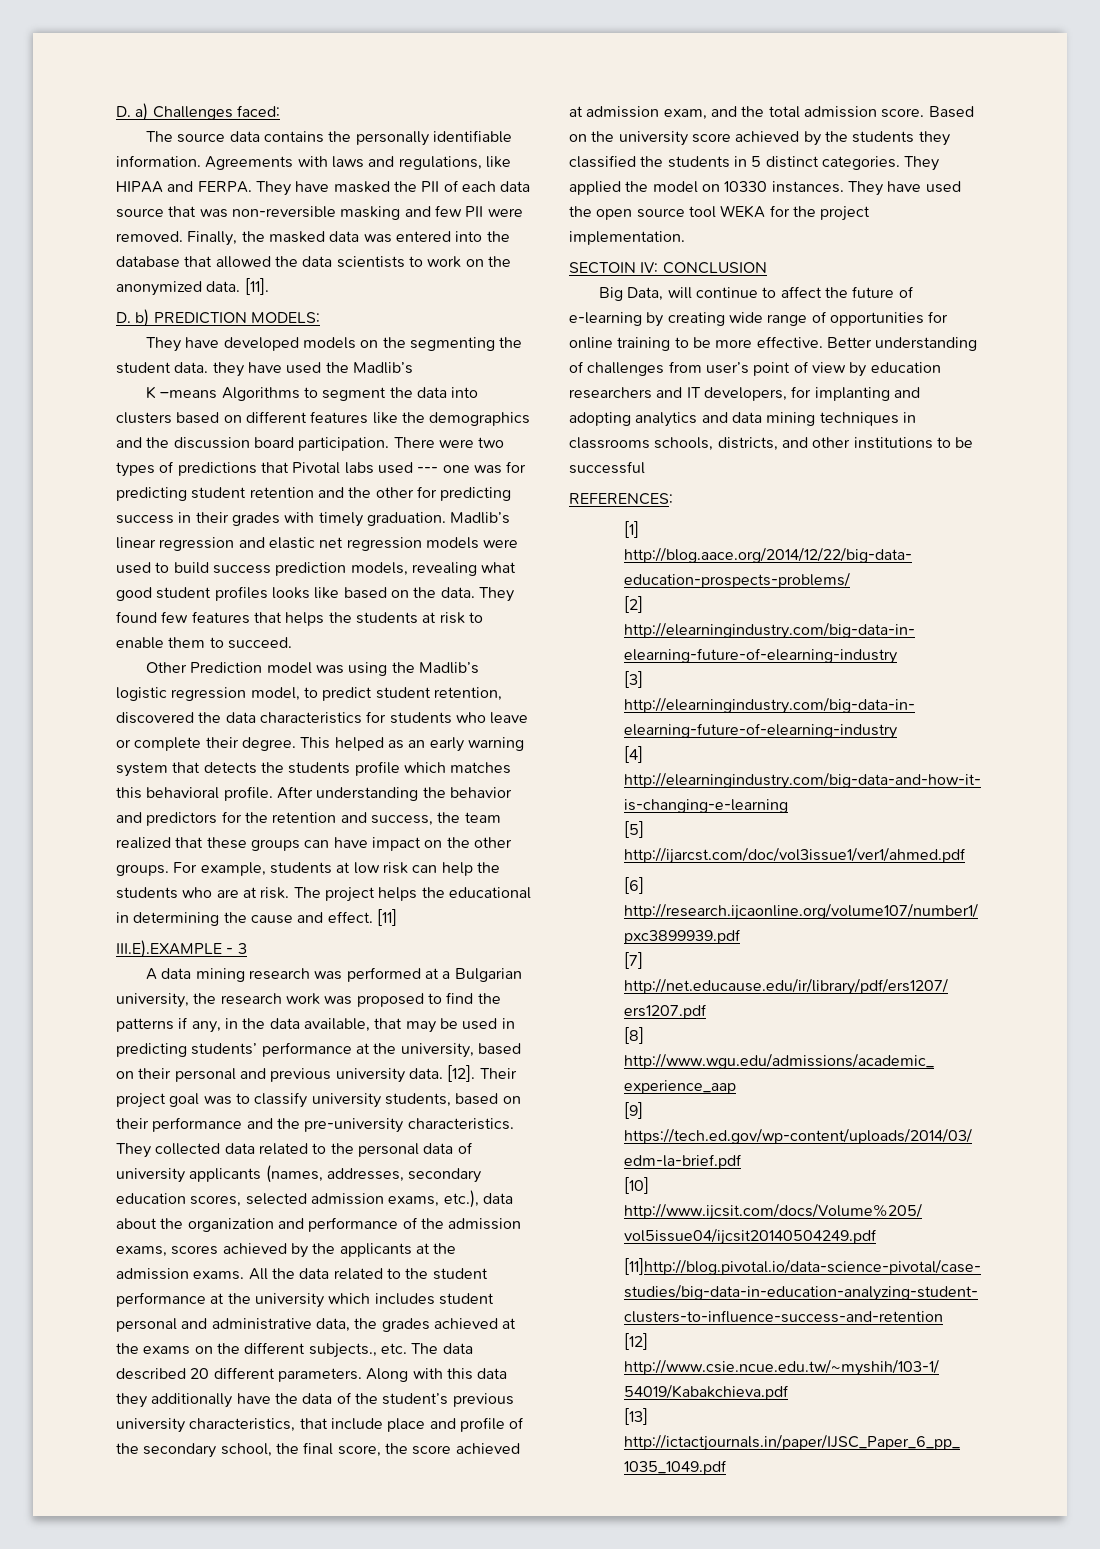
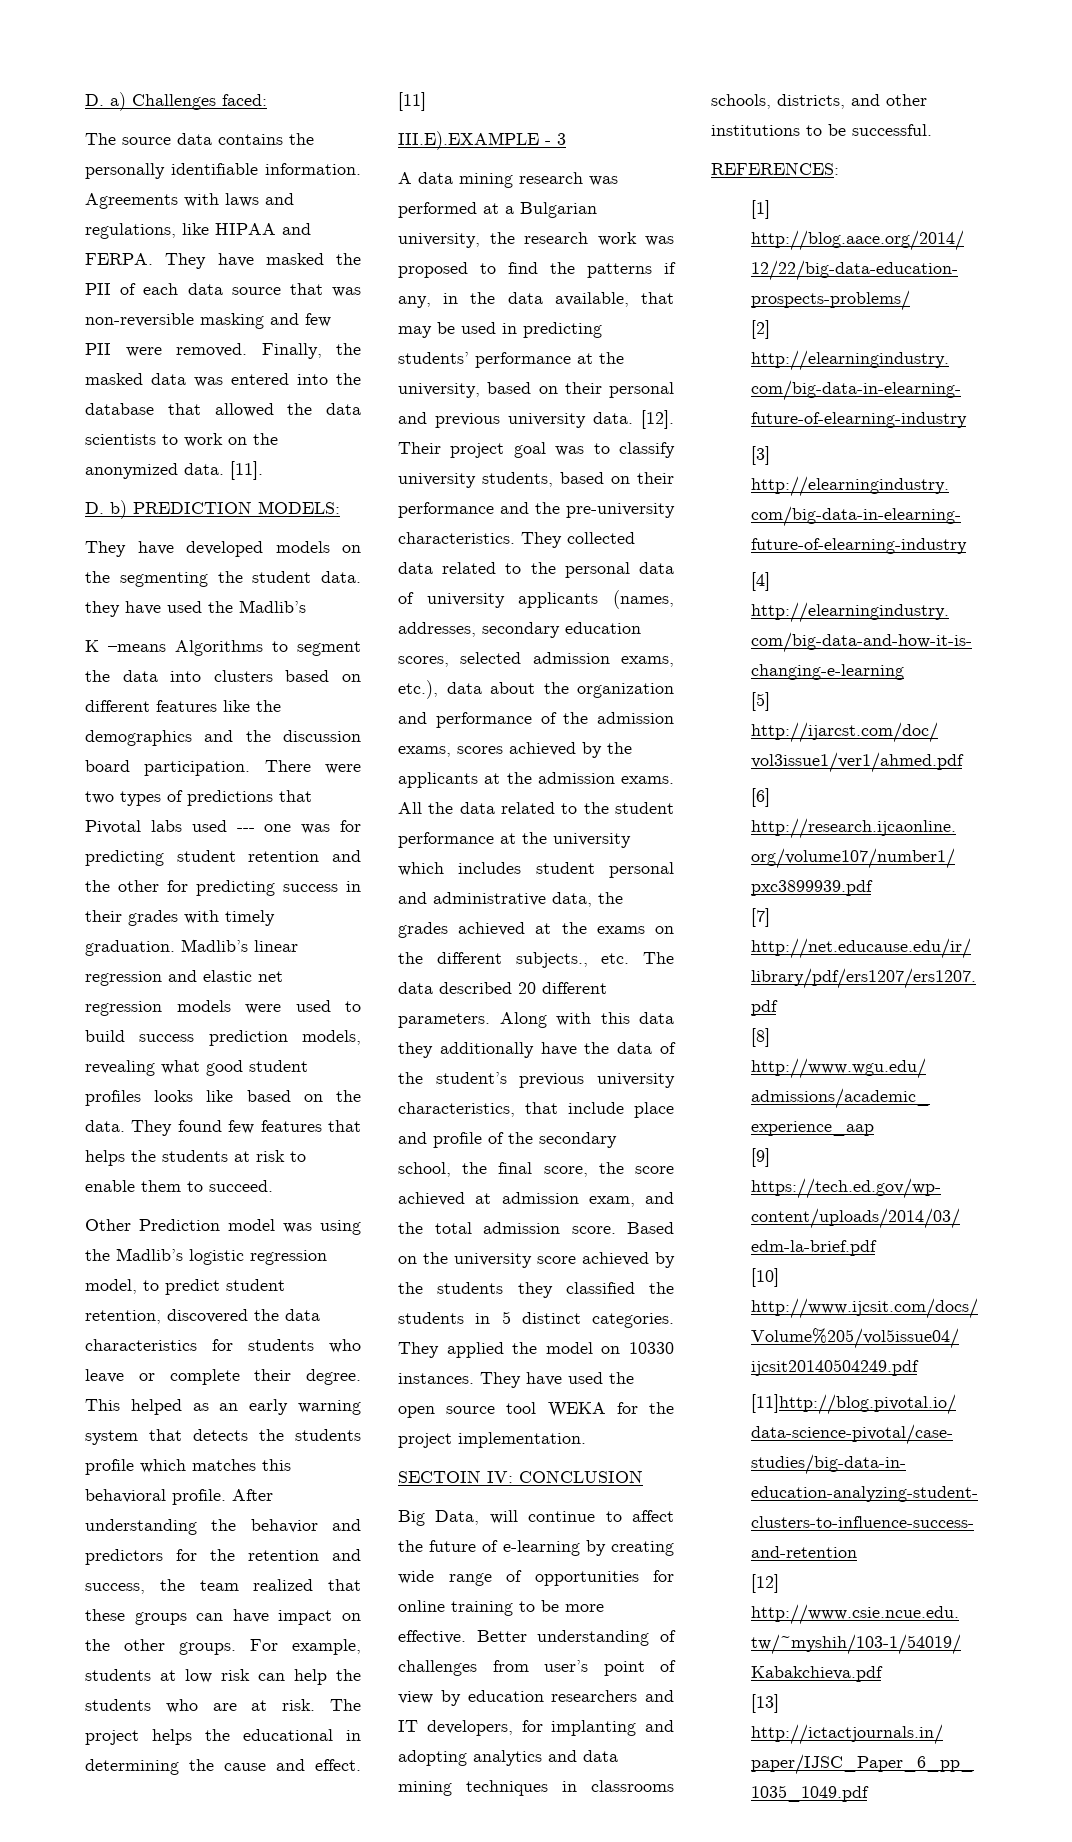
[569,461,645,474] successful -> [852,124,932,136] successful.

